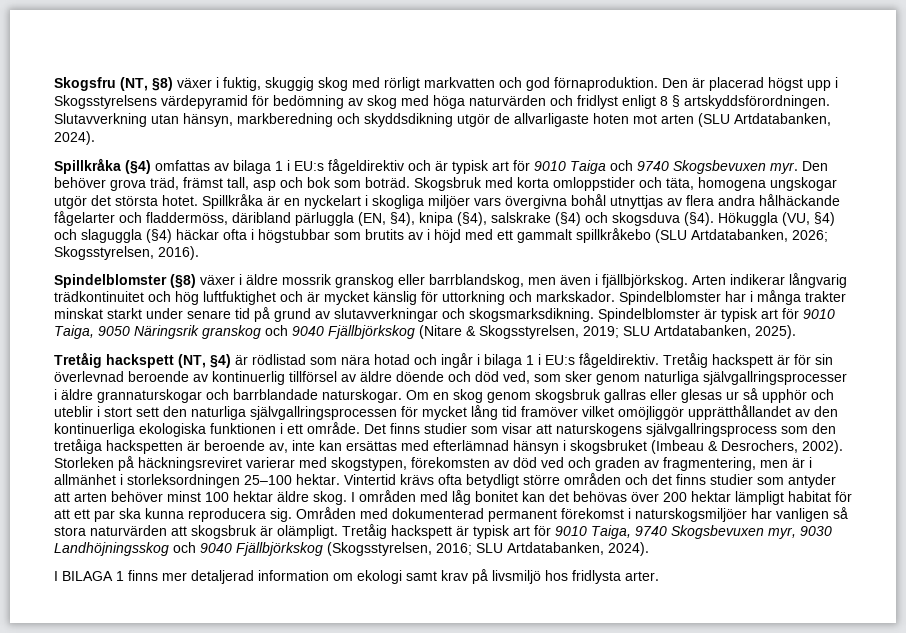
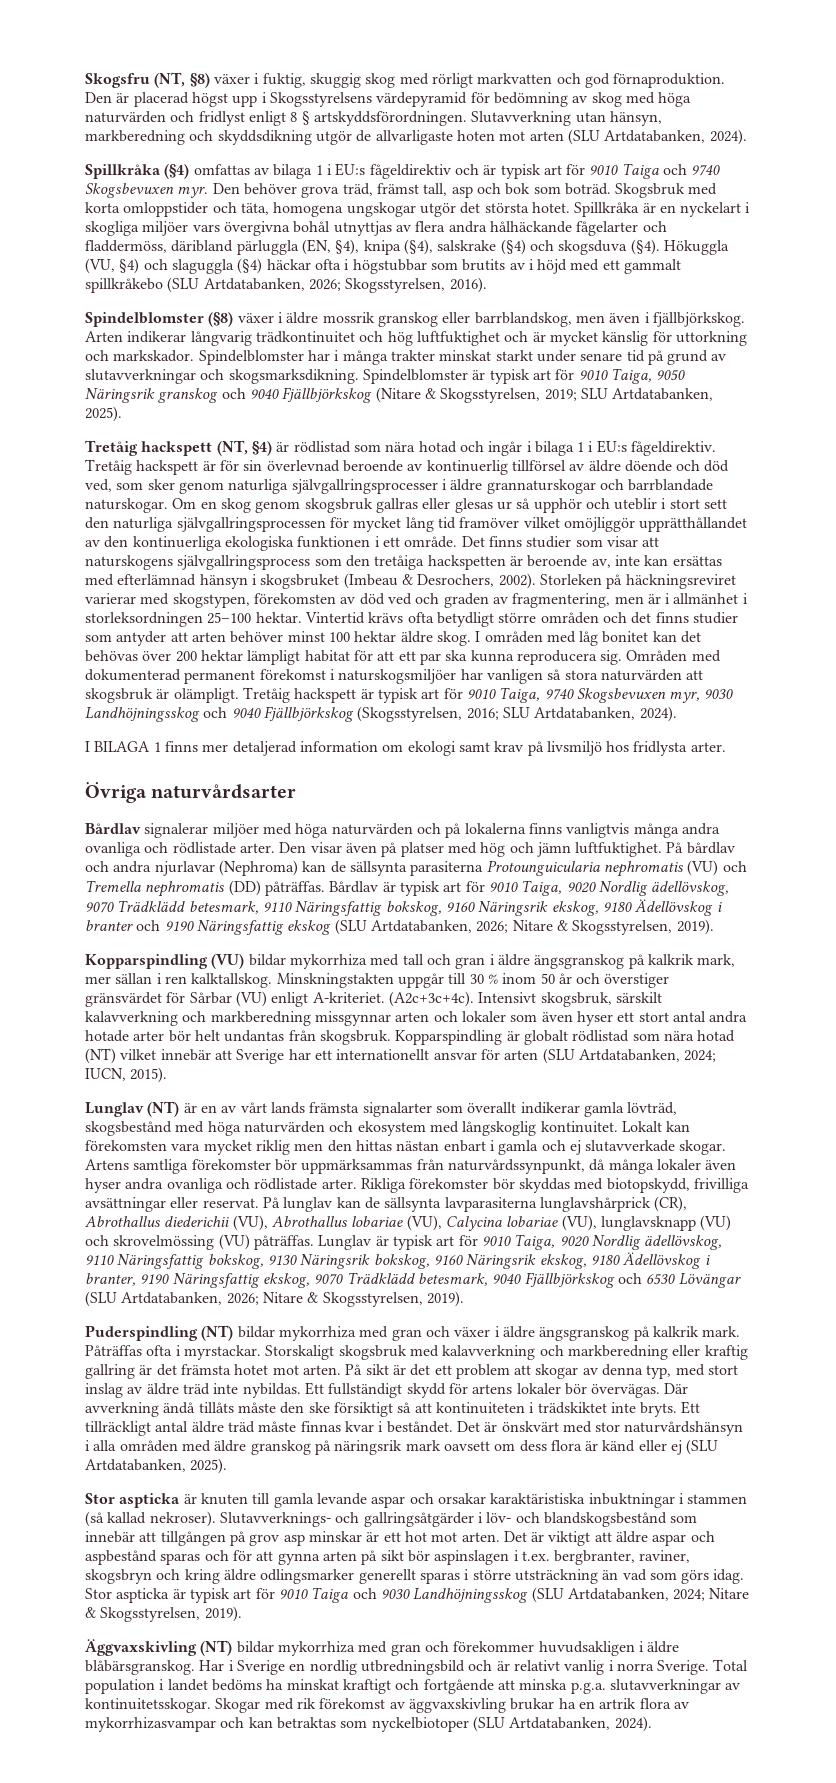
(659, 576) none -> [85,782,297,803] [85,823,720,838] [85,842,735,857] [85,860,747,877] [85,880,730,897] [85,899,722,916] [85,919,714,935] [85,954,736,969] [85,973,670,988] [85,991,662,1007] [85,1011,748,1026] [85,1030,736,1045] [85,1048,717,1064] [85,1067,168,1083] [85,1101,678,1117] [85,1121,691,1136] [85,1140,727,1155] [85,1159,737,1174] [85,1178,749,1193] [85,1196,688,1212] [85,1215,732,1231] [85,1234,723,1250] [85,1252,710,1269] [85,1272,741,1288] [85,1291,464,1307] [85,1325,741,1341] [85,1345,748,1360] [85,1364,739,1379] [85,1382,689,1398] [85,1401,701,1417] [85,1421,744,1436] [85,1439,719,1455] [85,1458,228,1474] [85,1493,748,1508] [85,1511,698,1527] [85,1531,715,1546] [85,1550,691,1565] [85,1569,745,1584] [85,1587,750,1603] [85,1606,242,1622] [85,1639,680,1656] [85,1659,749,1675] [85,1679,741,1694] [85,1698,689,1713] [85,1716,652,1732] // Övriga naturvårdsarter // Bårdlav signalerar miljöer med höga naturvärden och på lokalerna finns vanligtvis många andra ovanliga och rödlistade arter. Den visar även på platser med hög och jämn luftfuktighet. På bårdlav och andra njurlavar (Nephroma) kan de sällsynta parasiterna Protounguicularia nephromatis (VU) och Tremella nephromatis (DD) påträffas. Bårdlav är typisk art för 9010 Taiga, 9020 Nordlig ädellövskog, 9070 Trädklädd betesmark, 9110 Näringsfattig bokskog, 9160 Näringsrik ekskog, 9180 Ädellövskog i branter och 9190 Näringsfattig ekskog (SLU Artdatabanken, 2026; Nitare & Skogsstyrelsen, 2019). // Kopparspindling (VU) bildar mykorrhiza med tall och gran i äldre ängsgranskog på kalkrik mark, mer sällan i ren kalktallskog. Minskningstakten uppgår till 30 % inom 50 år och överstiger gränsvärdet för Sårbar (VU) enligt A-kriteriet. (A2c+3c+4c). Intensivt skogsbruk, särskilt kalavverkning och markberedning missgynnar arten och lokaler som även hyser ett stort antal andra hotade arter bör helt undantas från skogsbruk. Kopparspindling är globalt rödlistad som nära hotad (NT) vilket innebär att Sverige har ett internationellt ansvar för arten (SLU Artdatabanken, 2024; IUCN, 2015). // Lunglav (NT) är en av vårt lands främsta signalarter som överallt indikerar gamla lövträd, skogsbestånd med höga naturvärden och ekosystem med långskoglig kontinuitet. Lokalt kan förekomsten vara mycket riklig men den hittas nästan enbart i gamla och ej slutavverkade skogar. Artens samtliga förekomster bör uppmärksammas från naturvårdssynpunkt, då många lokaler även hyser andra ovanliga och rödlistade arter. Rikliga förekomster bör skyddas med biotopskydd, frivilliga avsättningar eller reservat. På lunglav kan de sällsynta lavparasiterna lunglavshårprick (CR), Abrothallus diederichii (VU), Abrothallus lobariae (VU), Calycina lobariae (VU), lunglavsknapp (VU) och skrovelmössing (VU) påträffas. Lunglav är typisk art för 9010 Taiga, 9020 Nordlig ädellövskog, 9110 Näringsfattig bokskog, 9130 Näringsrik bokskog, 9160 Näringsrik ekskog, 9180 Ädellövskog i branter, 9190 Näringsfattig ekskog, 9070 Trädklädd betesmark, 9040 Fjällbjörkskog och 6530 Lövängar (SLU Artdatabanken, 2026; Nitare & Skogsstyrelsen, 2019). // Puderspindling (NT) bildar mykorrhiza med gran och växer i äldre ängsgranskog på kalkrik mark. Påträffas ofta i myrstackar. Storskaligt skogsbruk med kalavverkning och markberedning eller kraftig gallring är det främsta hotet mot arten. På sikt är det ett problem att skogar av denna typ, med stort inslag av äldre träd inte nybildas. Ett fullständigt skydd för artens lokaler bör övervägas. Där avverkning ändå tillåts måste den ske försiktigt så att kontinuiteten i trädskiktet inte bryts. Ett tillräckligt antal äldre träd måste finnas kvar i beståndet. Det är önskvärt med stor naturvårdshänsyn i alla områden med äldre granskog på näringsrik mark oavsett om dess flora är känd eller ej (SLU Artdatabanken, 2025). // Stor aspticka är knuten till gamla levande aspar och orsakar karaktäristiska inbuktningar i stammen (så kallad nekroser). Slutavverknings- och gallringsåtgärder i löv- och blandskogsbestånd som innebär att tillgången på grov asp minskar är ett hot mot arten. Det är viktigt att äldre aspar och aspbestånd sparas och för att gynna arten på sikt bör aspinslagen i t.ex. bergbranter, raviner, skogsbryn och kring äldre odlingsmarker generellt sparas i större utsträckning än vad som görs idag. Stor aspticka är typisk art för 9010 Taiga och 9030 Landhöjningsskog (SLU Artdatabanken, 2024; Nitare & Skogsstyrelsen, 2019). // Äggvaxskivling (NT) bildar mykorrhiza med gran och förekommer huvudsakligen i äldre blåbärsgranskog. Har i Sverige en nordlig utbredningsbild och är relativt vanlig i norra Sverige. Total population i landet bedöms ha minskat kraftigt och fortgående att minska p.g.a. slutavverkningar av kontinuitetsskogar. Skogar med rik förekomst av äggvaxskivling brukar ha en artrik flora av mykorrhizasvampar och kan betraktas som nyckelbiotoper (SLU Artdatabanken, 2024).

